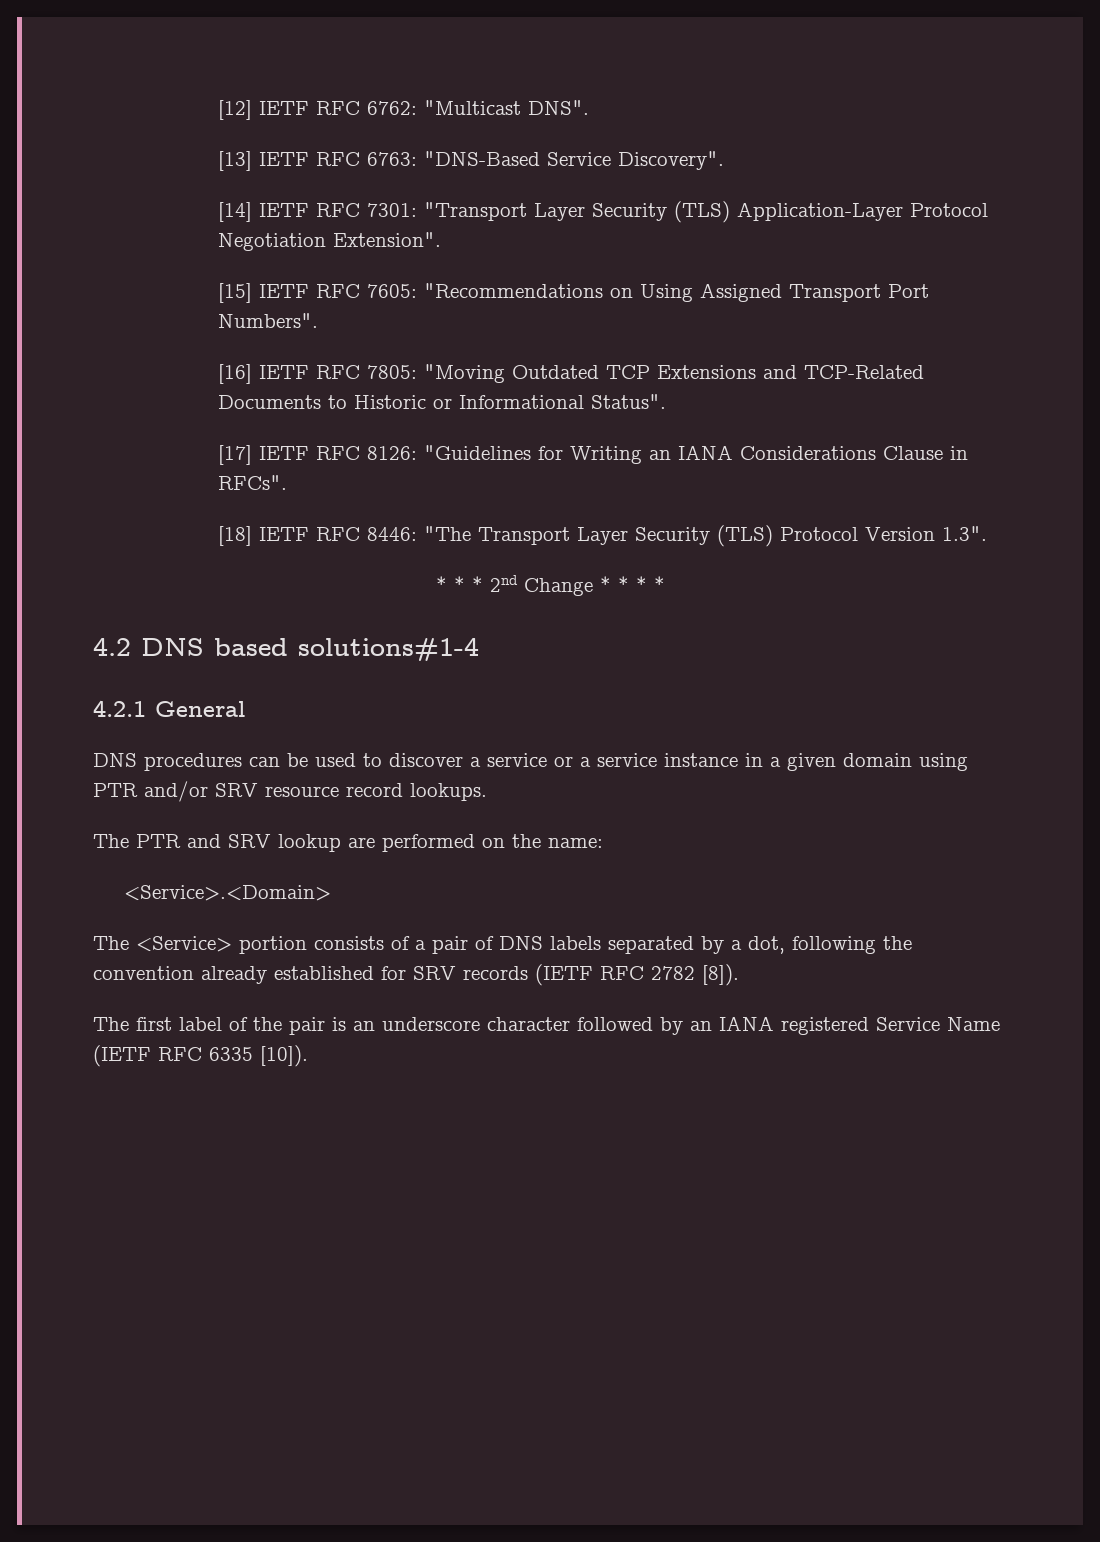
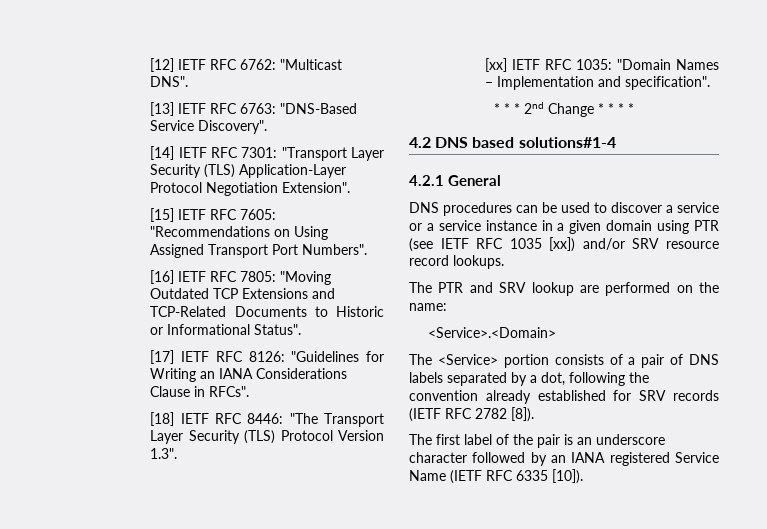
(988, 533) none -> [485,58,719,72] [485,76,711,90] // [xx] IETF RFC 1035: "Domain Names – Implementation and specification".
(138, 790) none -> [409,237,576,252] (see IETF RFC 1035 [xx])

